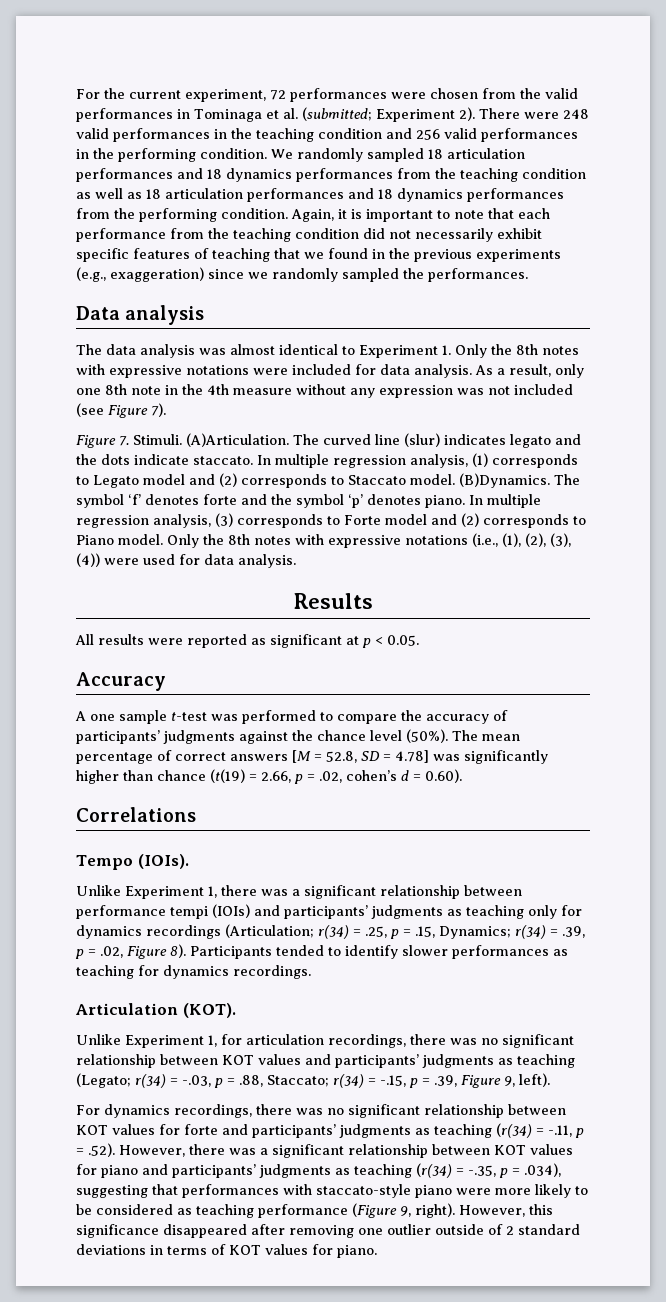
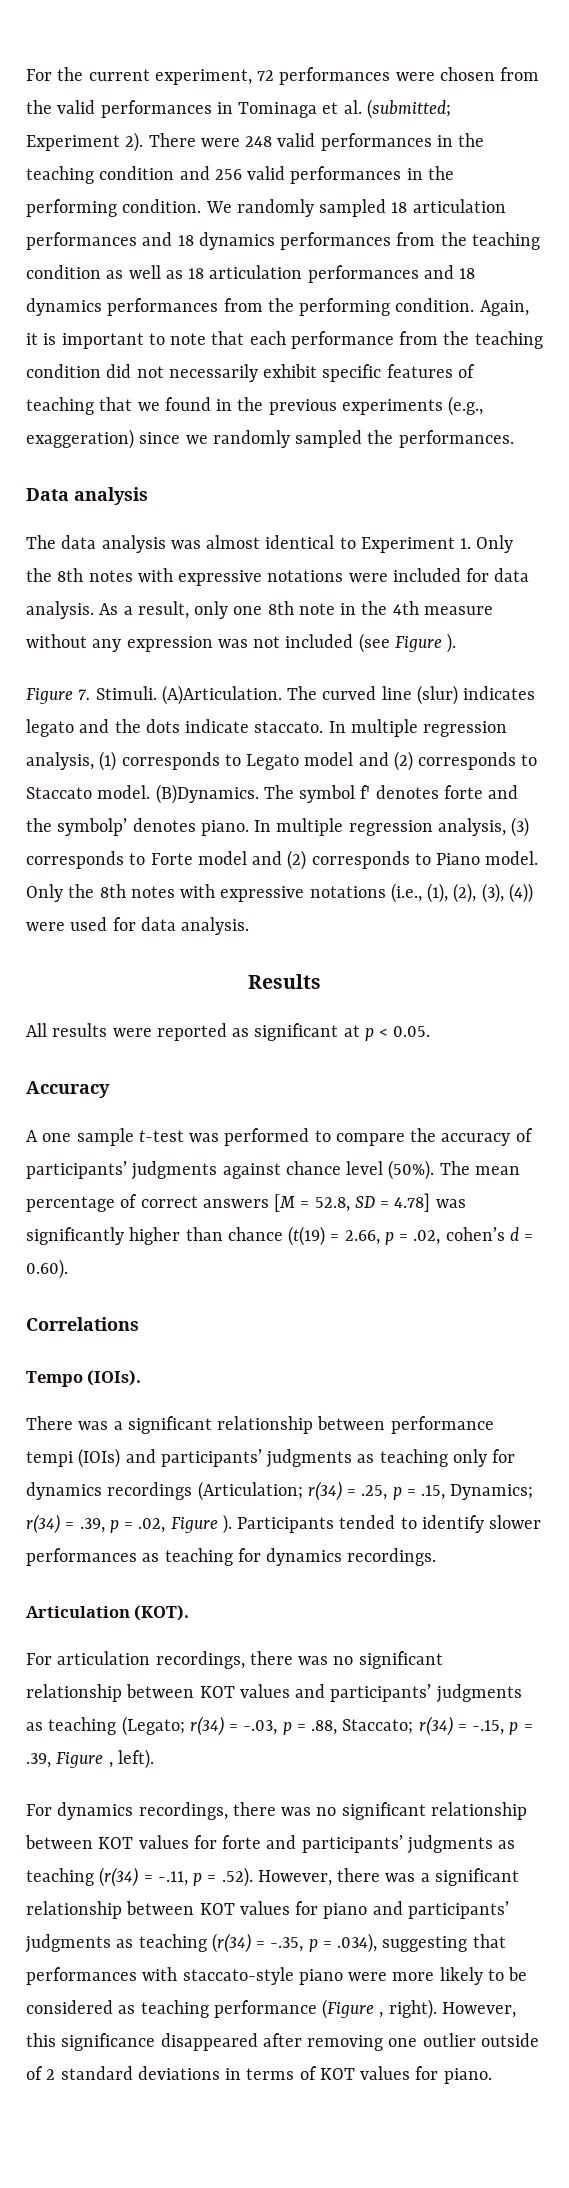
[151,403,166,417] 7). -> [447,633,457,653] ).
[128,494,141,505] ‘f’ -> [360,785,371,799] f'
[296,494,363,508] symbol ‘p’ -> [57,818,128,836] symbolp’
[292,730,313,741] the -> (281, 1171) none
[76,885,257,899] Unlike Experiment 1, there -> [26,1416,73,1430] There
[170,944,186,958] 8). -> [222,1514,232,1534] ).
[76,1034,242,1048] Unlike Experiment 1, for -> [26,1653,52,1665] For
[504,1076,515,1087] 9, -> [108,1762,113,1768] ,
[400,1206,411,1217] 9, -> [379,2012,384,2018] ,

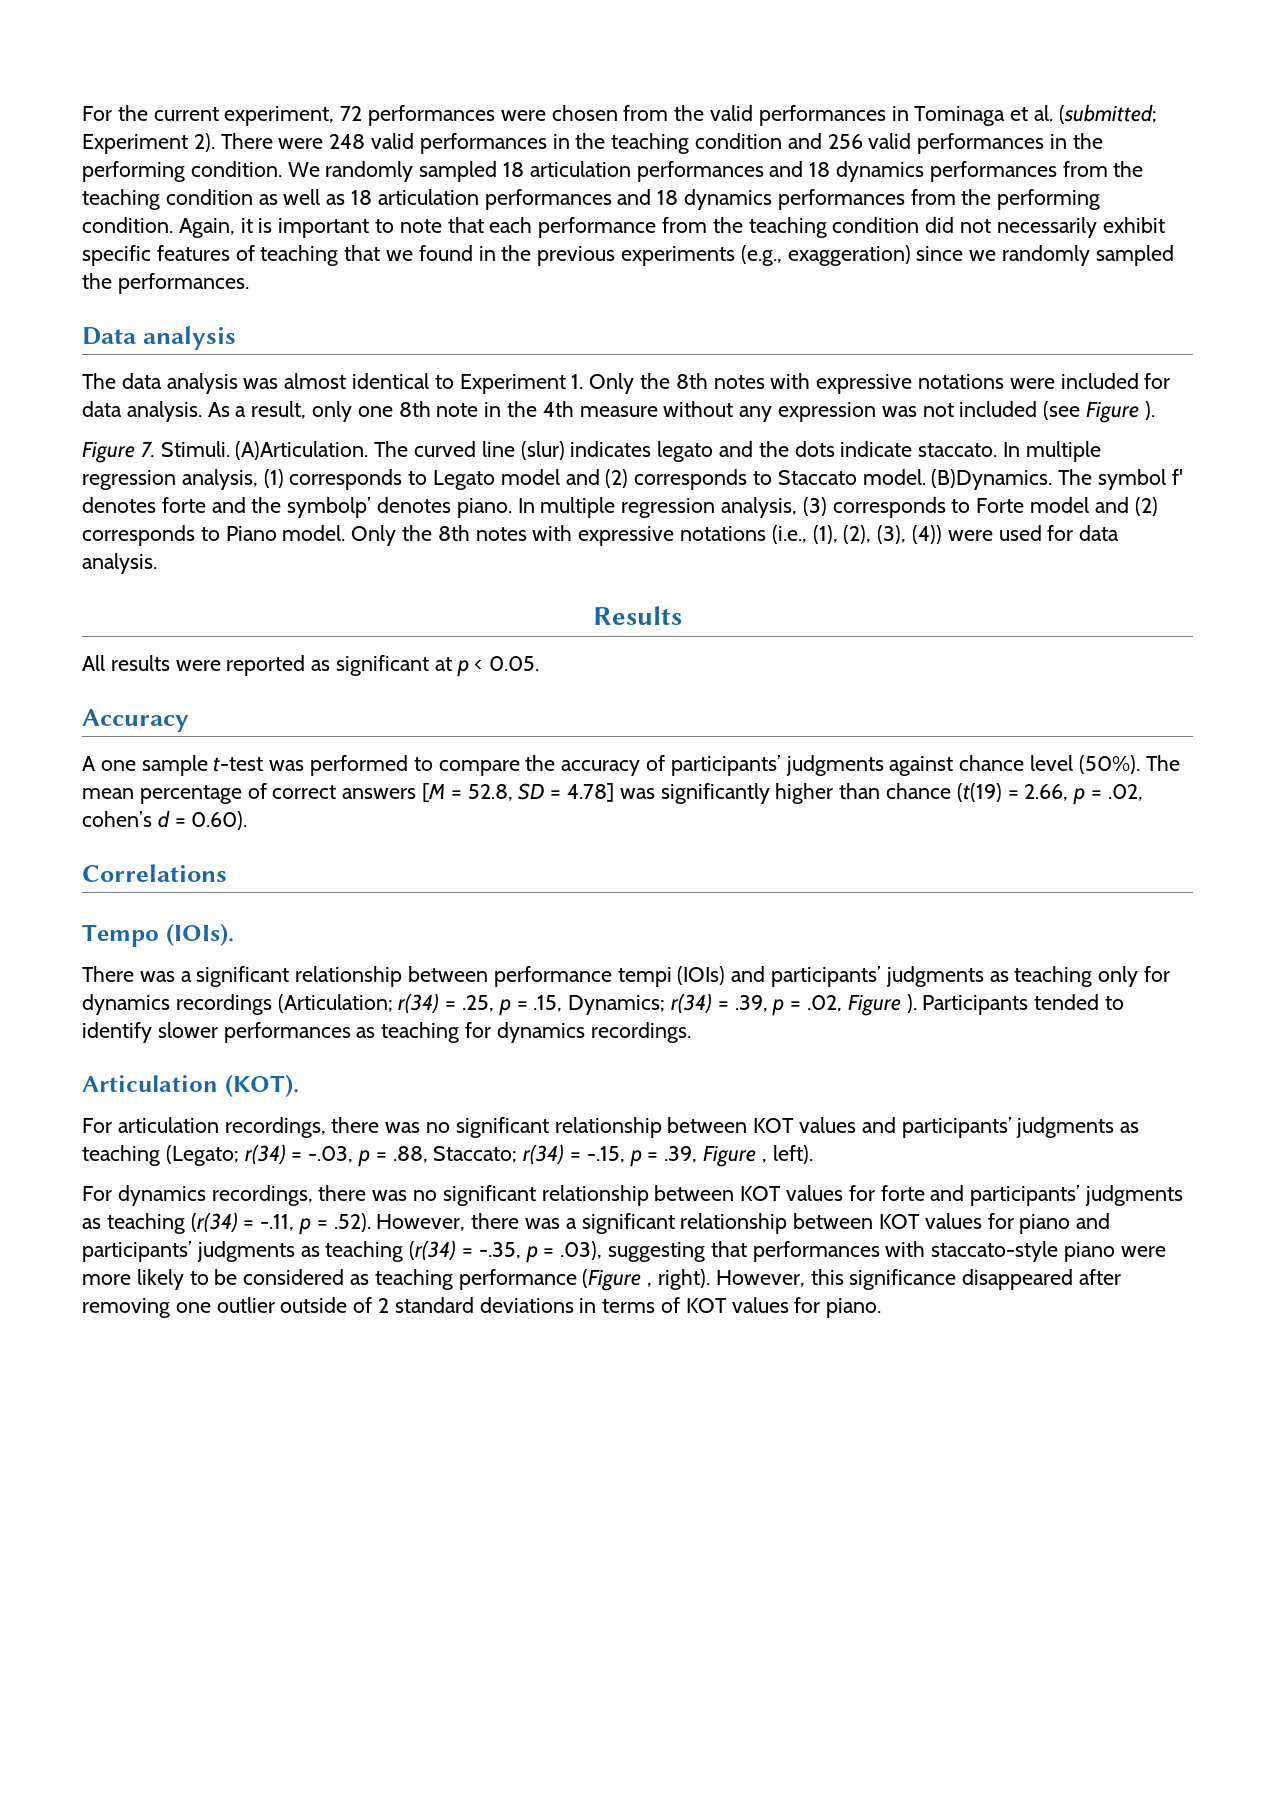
[337,1933,378,1953] .034), -> [560,1241,603,1260] .03),

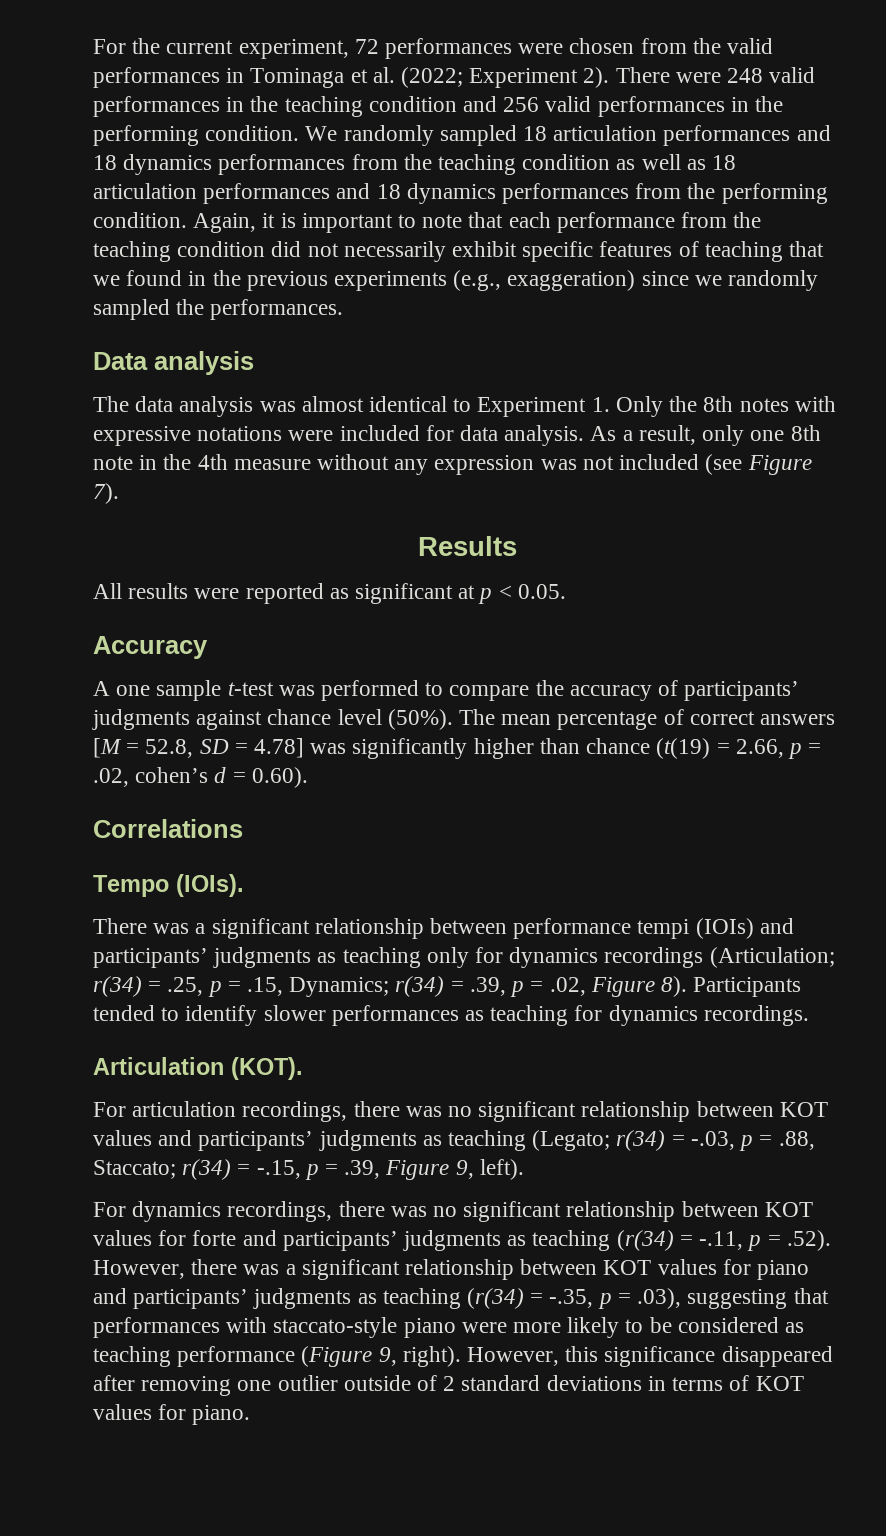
[1058,104,1157,124] (submitted; -> [401,67,464,88] (2022;
[1144,401,1155,420] [82,441,1101,463] [82,469,1183,490] [82,497,1158,518] [82,525,1120,546] [82,553,157,574] ). // Figure 7. Stimuli. (A)Articulation. The curved line (slur) indicates legato and the dots indicate staccato. In multiple regression analysis, (1) corresponds to Legato model and (2) corresponds to Staccato model. (B)Dynamics. The symbol f' denotes forte and the symbolp’ denotes piano. In multiple regression analysis, (3) corresponds to Forte model and (2) corresponds to Piano model. Only the 8th notes with expressive notations (i.e., (1), (2), (3), (4)) were used for data analysis. -> [93,483,119,504] 7).
[906,994,917,1013] ). -> [660,976,687,997] 8).
[761,1159,767,1163] , -> [455,1160,474,1179] 9,
[647,1283,653,1287] , -> [378,1347,397,1366] 9,

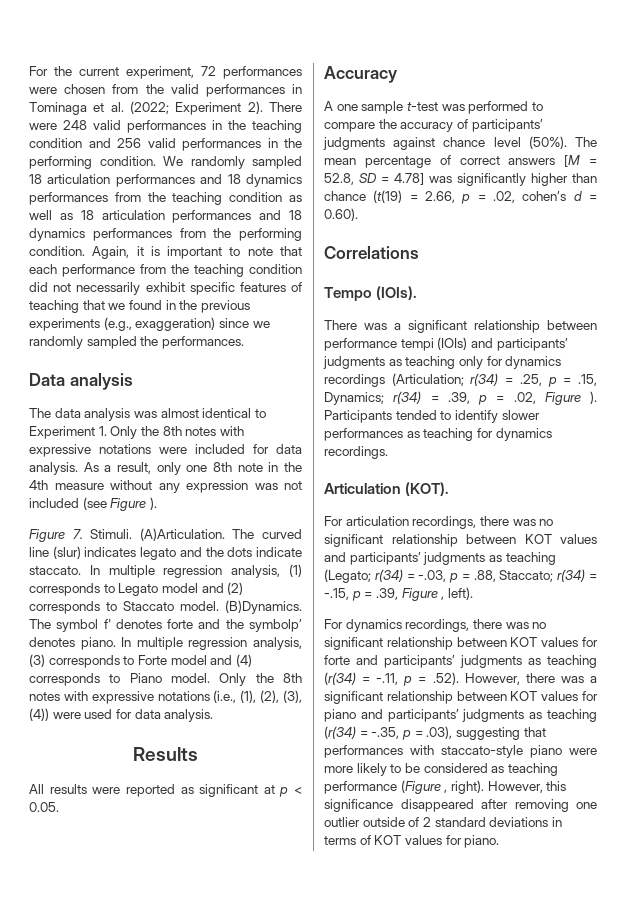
[93,483,119,504] 7). -> [149,497,157,510] [29,528,302,542] [29,546,303,560] [29,564,302,578] [29,582,244,596] [29,600,302,614] [29,619,302,632] [29,637,302,650] [29,654,252,668] [29,673,302,686] [29,690,302,704] [29,708,214,722] ). // Figure 7. Stimuli. (A)Articulation. The curved line (slur) indicates legato and the dots indicate staccato. In multiple regression analysis, (1) corresponds to Legato model and (2) corresponds to Staccato model. (B)Dynamics. The symbol f' denotes forte and the symbolp’ denotes piano. In multiple regression analysis, (3) corresponds to Forte model and (4) corresponds to Piano model. Only the 8th notes with expressive notations (i.e., (1), (2), (3), (4)) were used for data analysis.
[660,976,687,997] 8). -> [590,391,597,404] ).
[455,1160,474,1179] 9, -> [441,596,445,600] ,
[378,1347,397,1366] 9, -> [444,789,448,793] ,

